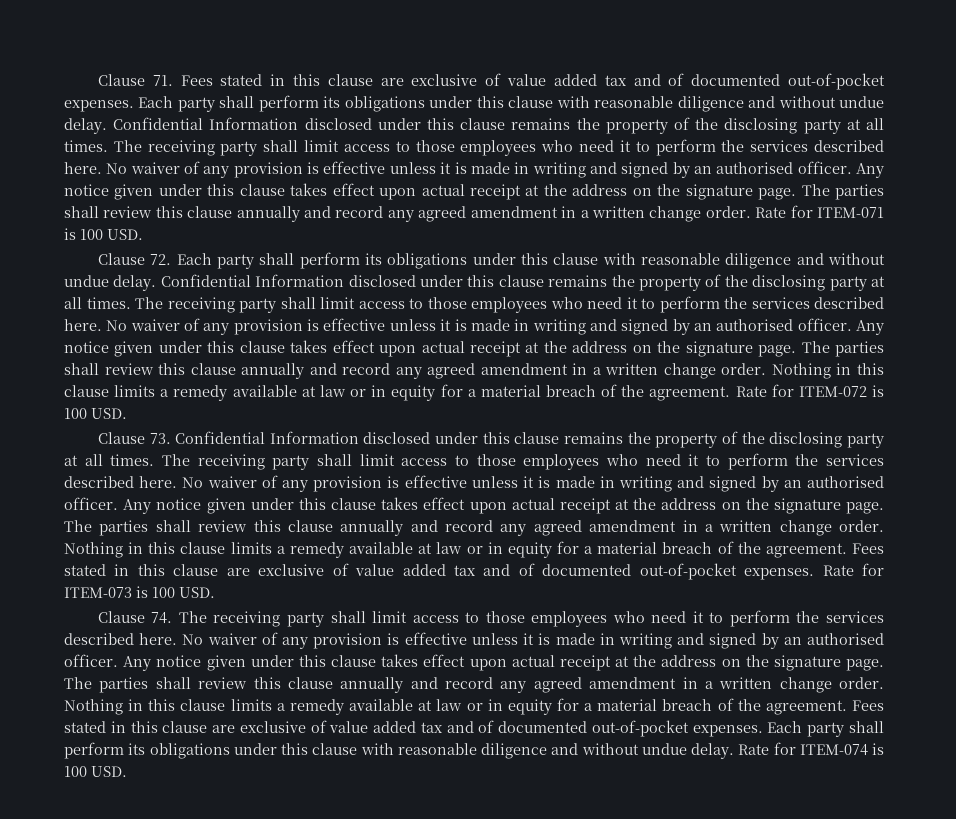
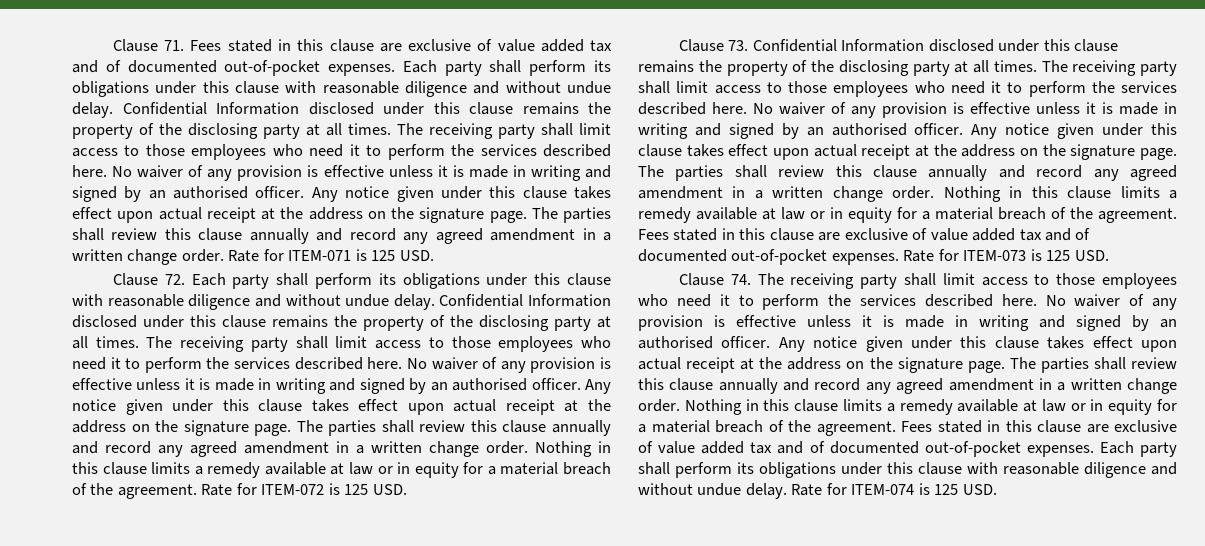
[80,229,103,240] 100 -> [371,250,396,261] 125
[64,408,87,419] 100 -> [344,484,369,495] 125
[152,587,175,598] 100 -> [1046,250,1071,261] 125
[64,766,87,777] 100 -> [934,484,959,495] 125

